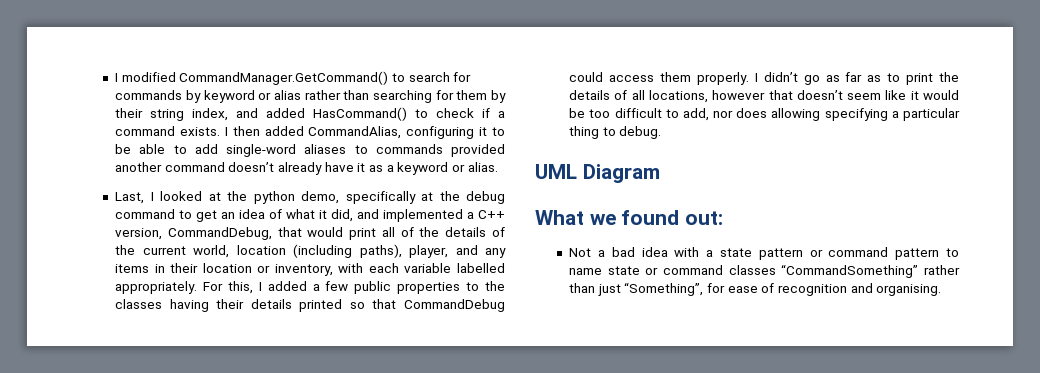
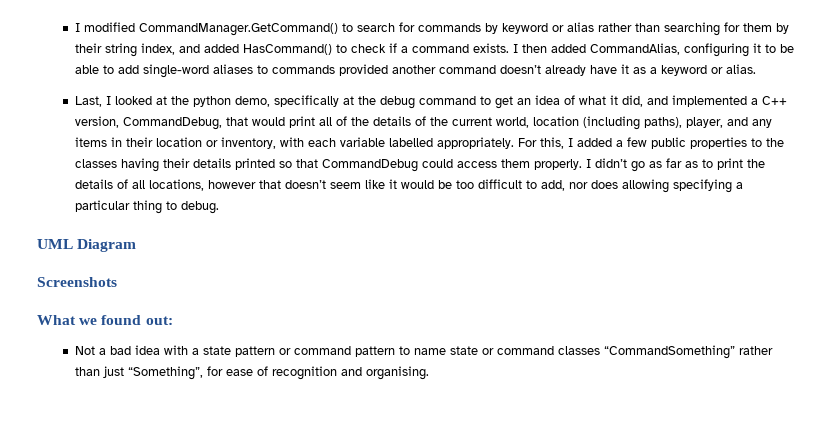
(660, 173) none -> [37,277,117,287] // Screenshots

